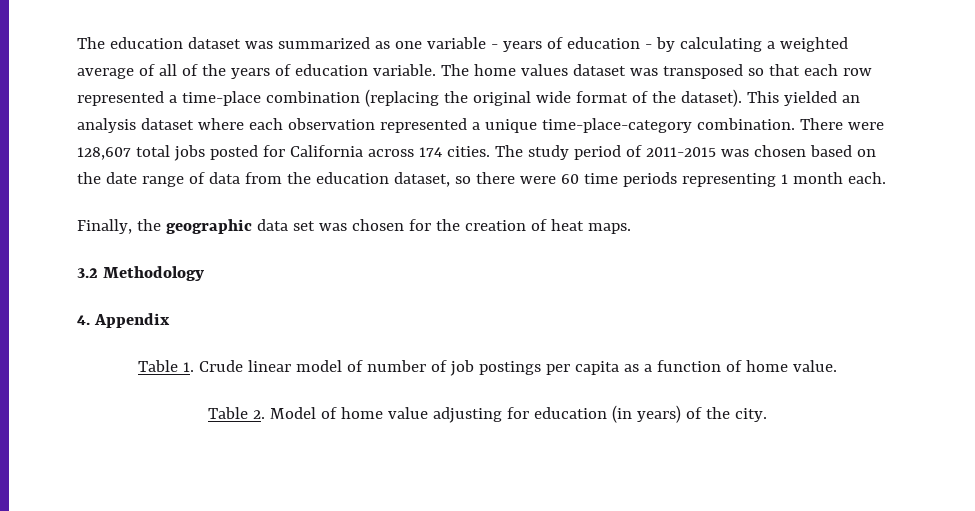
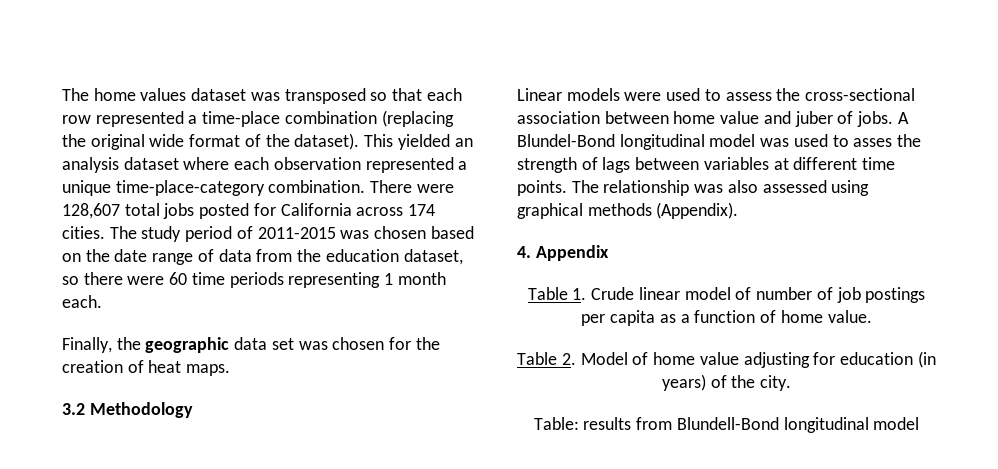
[77,37,848,52] [77,64,469,79] The education dataset was summarized as one variable - years of education - by calculating a weighted average of all of the years of education variable. The -> [62,88,89,101] The
(204, 273) none -> [517,88,916,101] [517,111,909,127] [517,134,922,150] [517,157,896,173] [517,180,870,196] [517,202,739,219] // Linear models were used to assess the cross-sectional association between home value and juber of jobs. A Blundel-Bond longitudinal model was used to asses the strength of lags between variables at different time points. The relationship was also assessed using graphical methods (Appendix).
(767, 415) none -> [533,417,920,433] // Table: results from Blundell-Bond longitudinal model

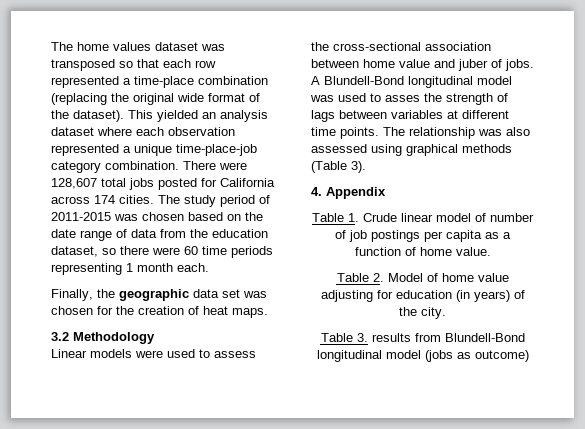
[115,180,265,196] time-place-category -> [176,144,257,156] [51,161,101,173] time-place-job category
[517,134,615,147] Blundel-Bond -> [324,76,404,85] Blundell-Bond
[656,202,739,219] (Appendix). -> [311,161,366,173] (Table 3).
[533,417,579,430] Table: -> [320,333,368,342] Table 3.
(920, 423) none -> [424,350,529,362] (jobs as outcome)

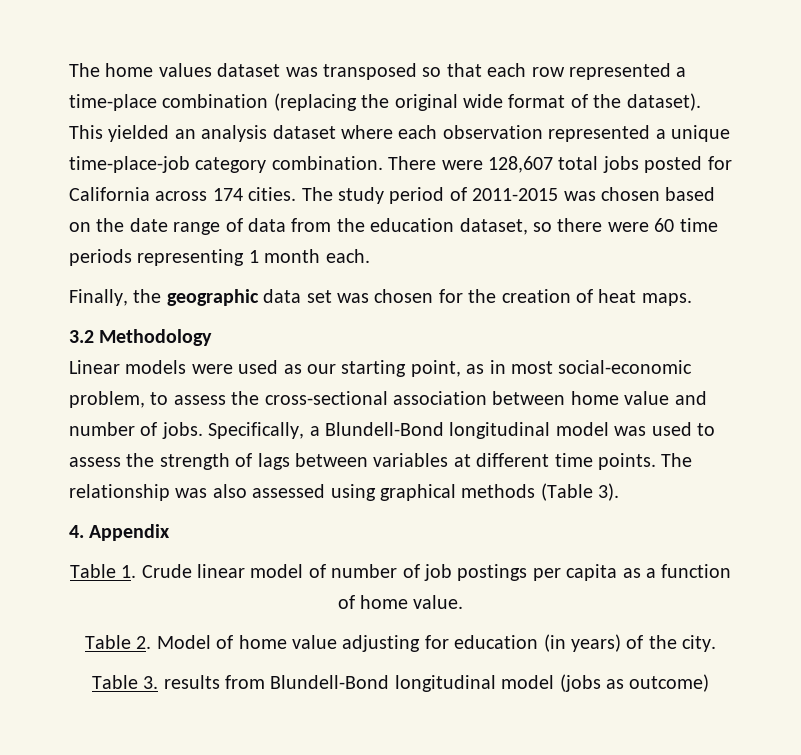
(195, 353) none -> [283,360,693,377] [69,391,145,408] as our starting point, as in most social-economic problem,
[458,59,488,71] juber -> [69,422,135,436] number
[311,76,320,85] A -> [208,422,320,439] Specifically, a
[385,95,420,102] asses -> [69,457,121,467] assess

